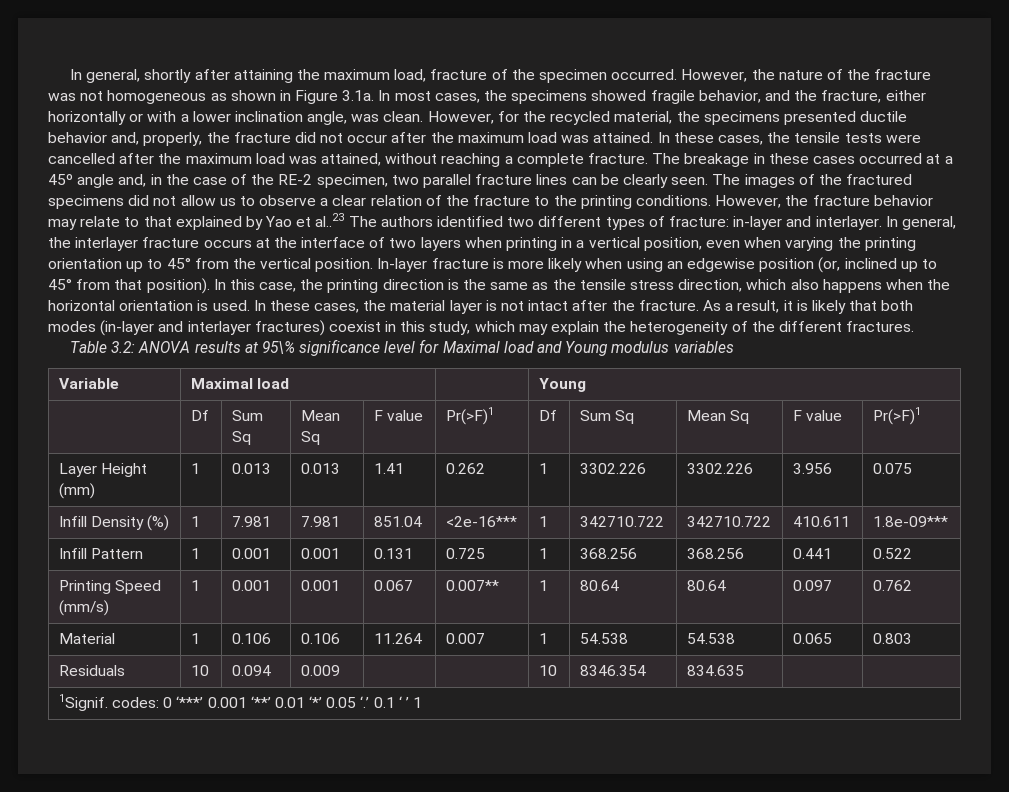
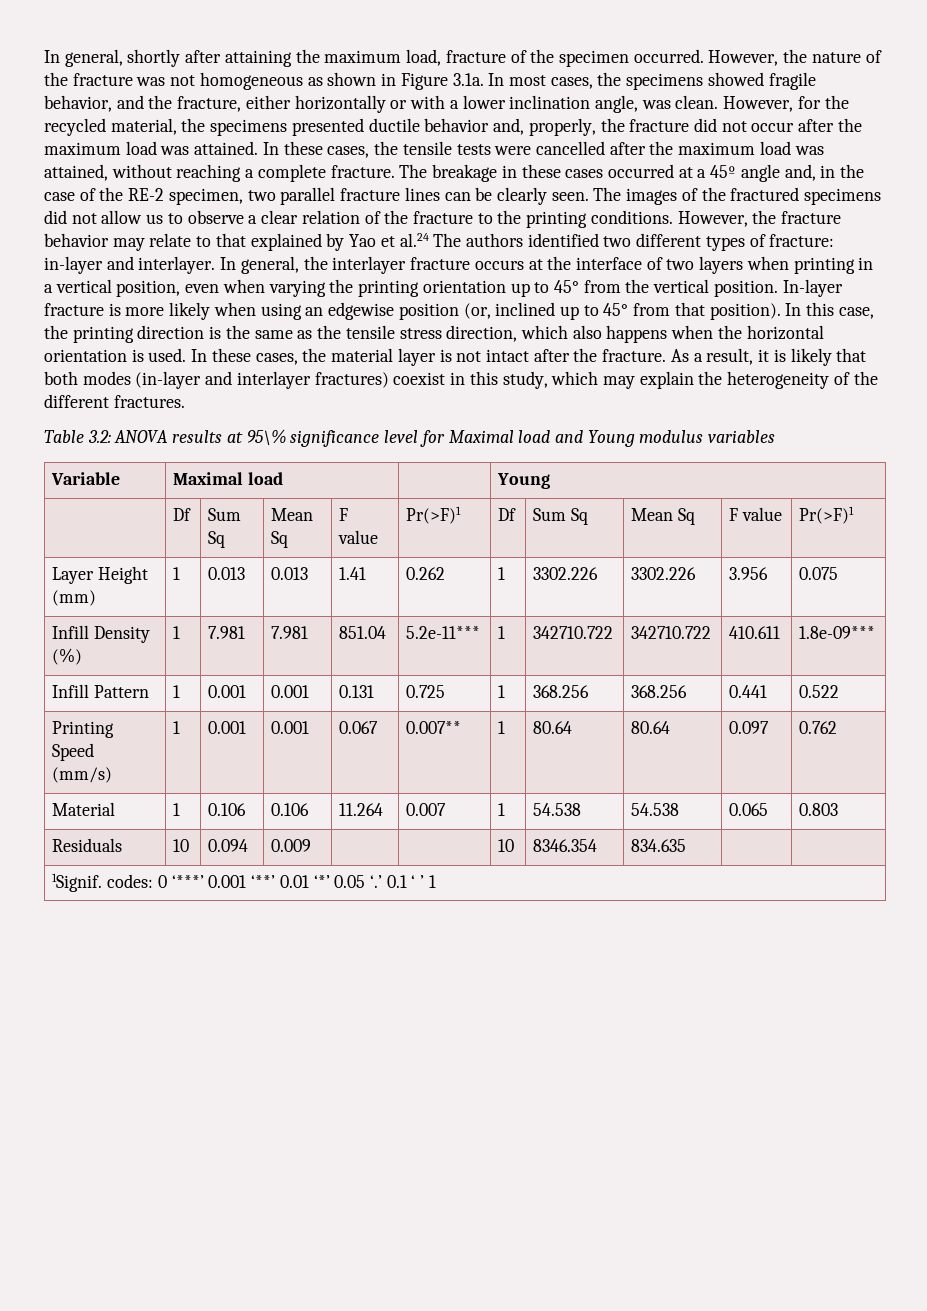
[315,213,345,227] al..23 -> [399,233,429,247] al.24
[445,516,517,527] <2e-16*** -> [406,626,481,639] 5.2e-11***

